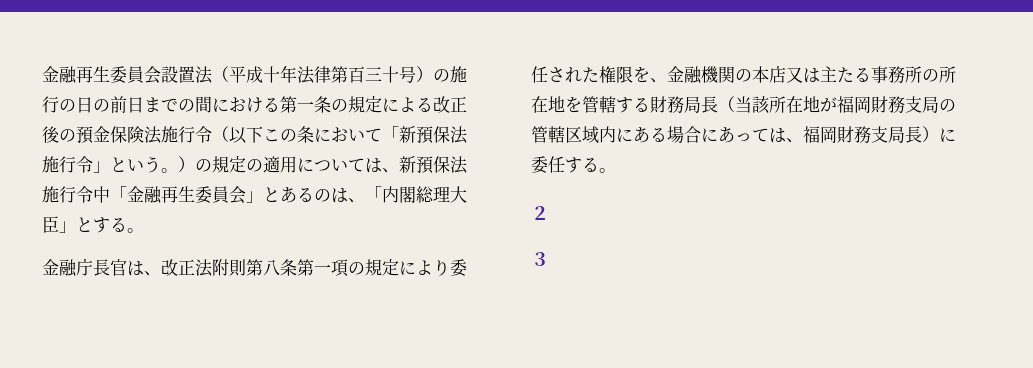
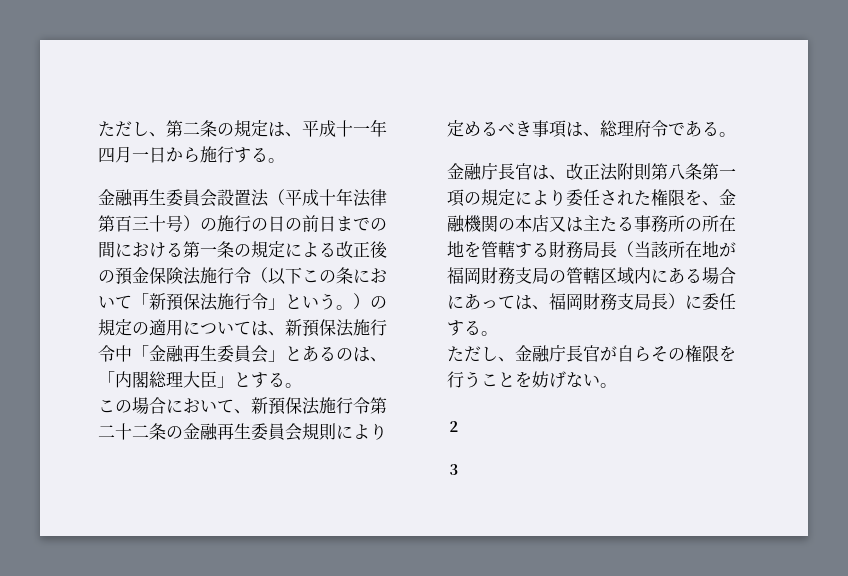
(42, 74) none -> [98,119,387,137] [98,146,285,163] ただし、第二条の規定は、平成十一年四月一日から施行する。 //
(144, 230) none -> [98,397,387,415] [98,423,387,441] [447,120,736,138] // この場合において、新預保法施行令第二十二条の金融再生委員会規則により定めるべき事項は、総理府令である。
(616, 170) none -> [447,345,736,363] [447,371,617,388] // ただし、金融庁長官が自らその権限を行うことを妨げない。

